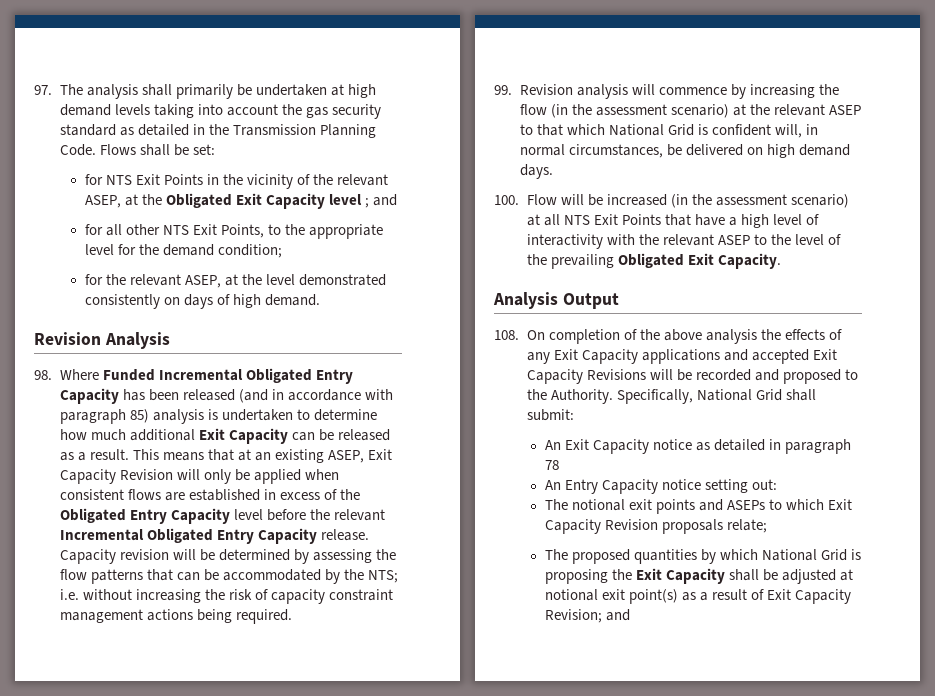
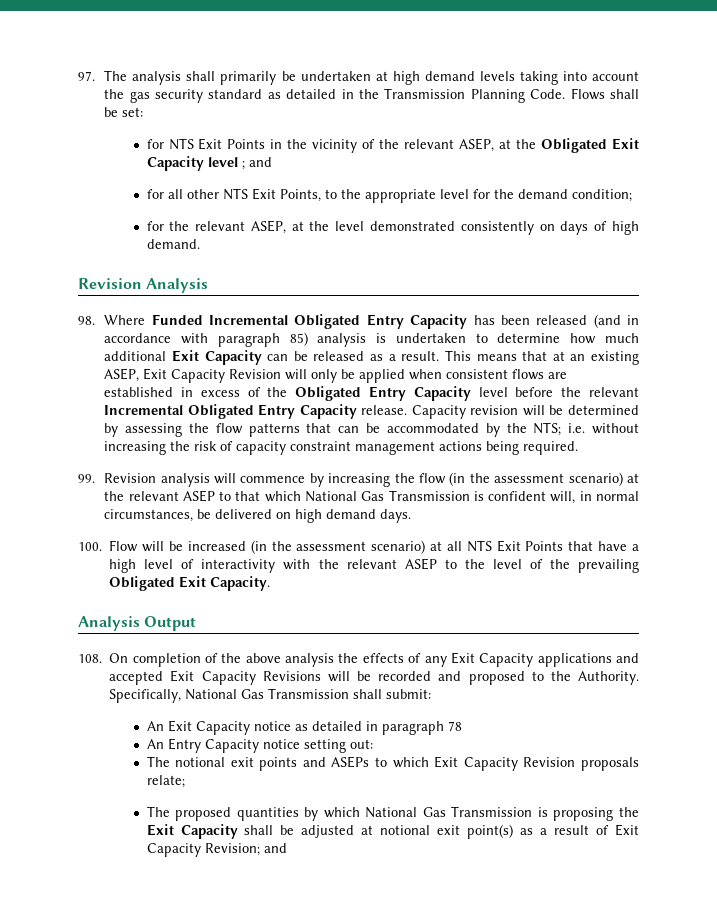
[667,124,694,136] Grid -> [361,490,470,501] Gas Transmission
[755,389,782,401] Grid -> [241,688,350,699] Gas Transmission
[821,549,848,561] Grid -> [422,806,533,817] Gas Transmission

